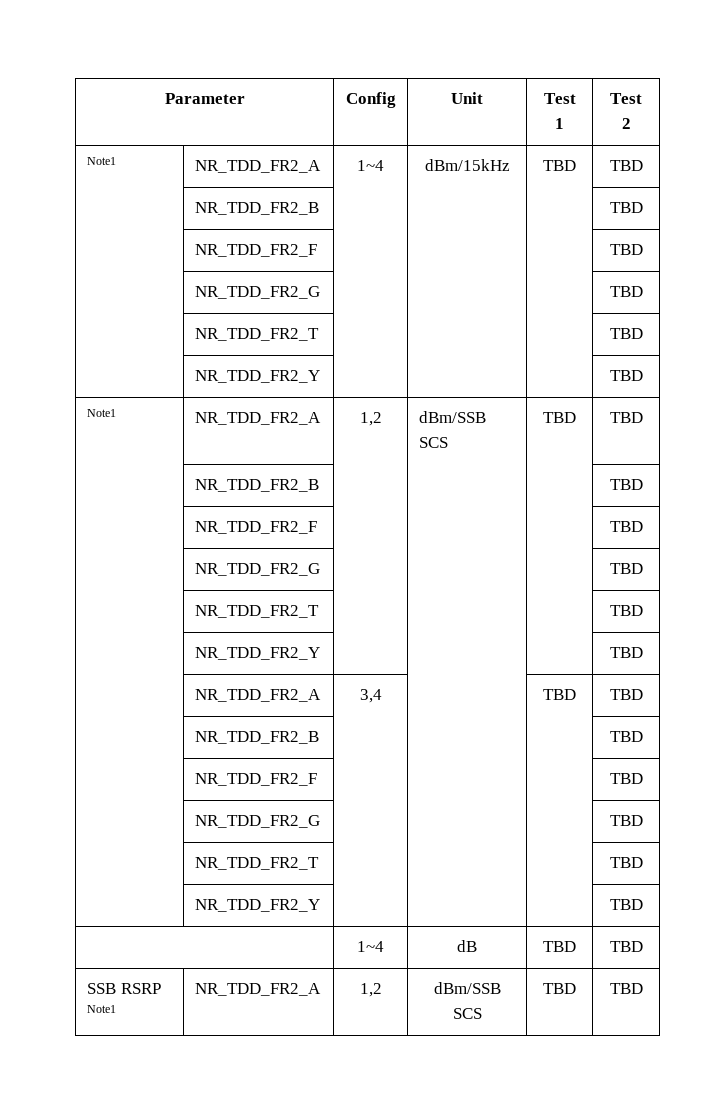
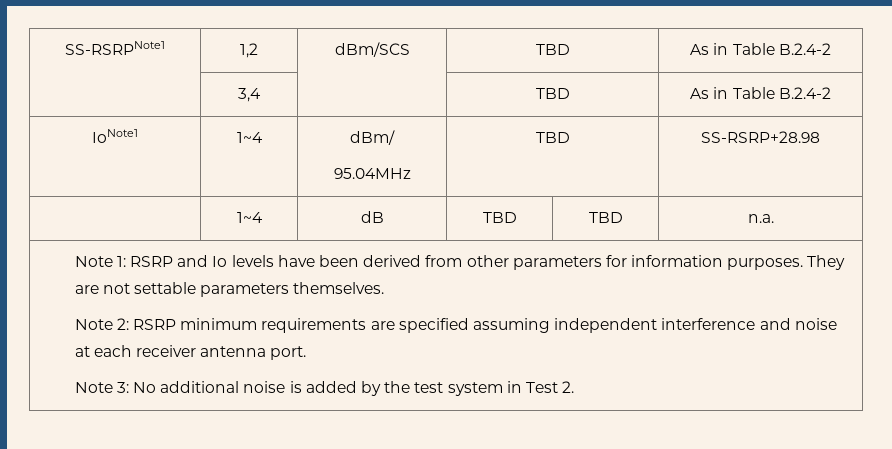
[164,93,245,104] [345,92,396,108] [451,92,483,104] [543,93,576,104] [555,118,564,129] [610,93,642,104] [621,118,631,129] [86,157,116,165] [194,160,321,173] [357,160,384,171] [424,159,510,171] [543,160,576,171] [609,160,643,171] [194,202,319,215] [609,202,643,213] [194,244,317,257] [609,244,643,255] [194,286,320,299] [609,286,643,297] [194,328,319,341] [609,328,643,339] [194,370,320,383] [609,370,643,381] [86,409,116,417] [194,412,321,425] [359,412,382,426] [418,411,486,423] [418,437,448,448] [543,412,576,423] [609,412,643,423] [194,479,319,492] [609,479,643,490] [194,521,317,534] [609,521,643,532] [194,563,320,576] [609,563,643,574] [194,605,319,618] [609,605,643,616] [194,647,320,660] [609,647,643,658] [194,689,321,702] [359,689,382,703] [543,689,576,700] [609,689,643,700] [194,731,319,744] [609,731,643,742] [194,773,317,786] [609,773,643,784] [194,815,320,828] [609,815,643,826] [194,857,319,870] [609,857,643,868] [194,899,320,912] [609,899,643,910] [357,941,384,952] [457,940,477,952] [543,941,576,952] [609,941,643,952] [86,983,161,994] [86,1005,116,1013] [194,983,321,996] [359,983,382,997] [433,982,501,994] [452,1008,482,1019] [543,983,576,994] [609,983,643,994] Parameter | Config | Unit | Test 1 | Test 2 // Note1 | NR_TDD_FR2_A | 1~4 | dBm/15kHz | TBD | TBD // | NR_TDD_FR2_B | | | | TBD // | NR_TDD_FR2_F | | | | TBD // | NR_TDD_FR2_G | | | | TBD // | NR_TDD_FR2_T | | | | TBD // | NR_TDD_FR2_Y | | | | TBD // Note1 | NR_TDD_FR2_A | 1,2 | dBm/SSB SCS | TBD | TBD // | NR_TDD_FR2_B | | | | TBD // | NR_TDD_FR2_F | | | | TBD // | NR_TDD_FR2_G | | | | TBD // | NR_TDD_FR2_T | | | | TBD // | NR_TDD_FR2_Y | | | | TBD // | NR_TDD_FR2_A | 3,4 | | TBD | TBD // | NR_TDD_FR2_B | | | | TBD // | NR_TDD_FR2_F | | | | TBD // | NR_TDD_FR2_G | | | | TBD // | NR_TDD_FR2_T | | | | TBD // | NR_TDD_FR2_Y | | | | TBD // | 1~4 | dB | TBD | TBD // SSB RSRP Note1 | NR_TDD_FR2_A | 1,2 | dBm/SSB SCS | TBD | TBD -> [65,41,165,55] [240,43,258,58] [334,42,410,57] [535,44,570,55] [690,43,831,55] [238,88,261,102] [535,88,570,99] [690,87,831,99] [92,129,138,143] [236,132,263,143] [350,130,395,145] [333,168,411,179] [535,132,570,143] [701,131,820,143] [236,212,263,223] [360,211,384,223] [482,212,517,223] [588,212,623,223] [747,214,774,223] [74,255,846,270] [74,282,385,297] [74,318,837,333] [74,345,307,360] [74,381,575,396] SS-RSRPNote1 | 1,2 | dBm/SCS | TBD | As in Table B.2.4-2 // | 3,4 | | TBD | As in Table B.2.4-2 // IoNote1 | 1~4 | dBm/ // 95.04MHz | TBD | SS-RSRP+28.98 // | 1~4 | dB | TBD | TBD | n.a. // Note 1: RSRP and Io levels have been derived from other parameters for information purposes. They are not settable parameters themselves. // Note 2: RSRP minimum requirements are specified assuming independent interference and noise at each receiver antenna port. // Note 3: No additional noise is added by the test system in Test 2.

